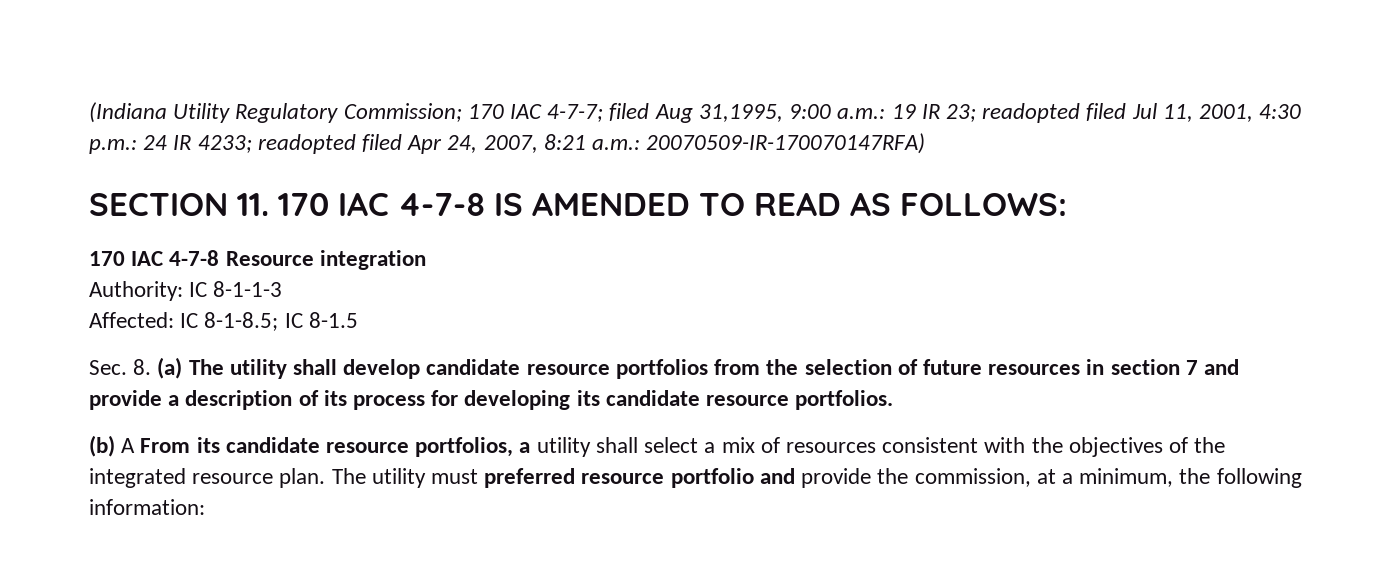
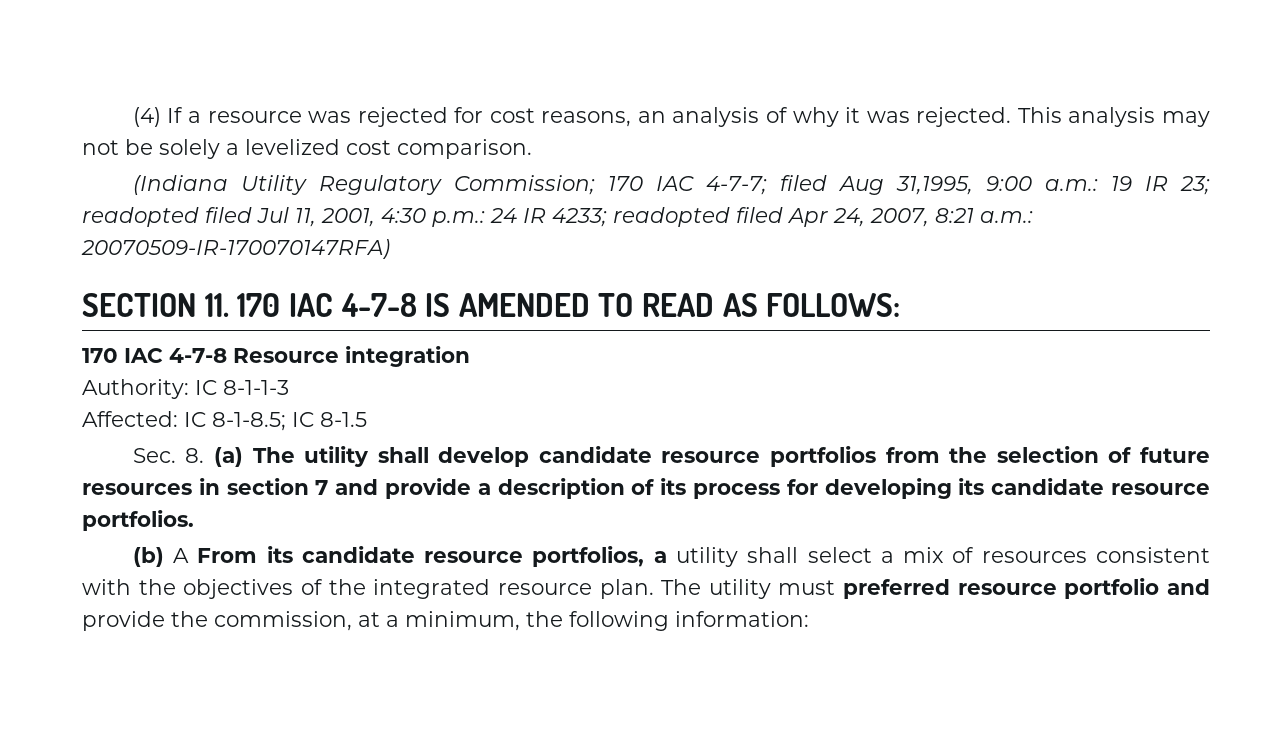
(89, 112) none -> [132,107,1210,127] [82,139,532,159] (4) If a resource was rejected for cost reasons, an analysis of why it was rejected. This analysis may not be solely a levelized cost comparison. //

